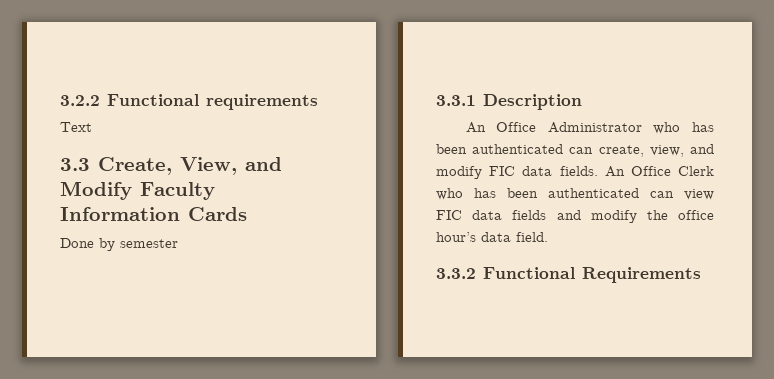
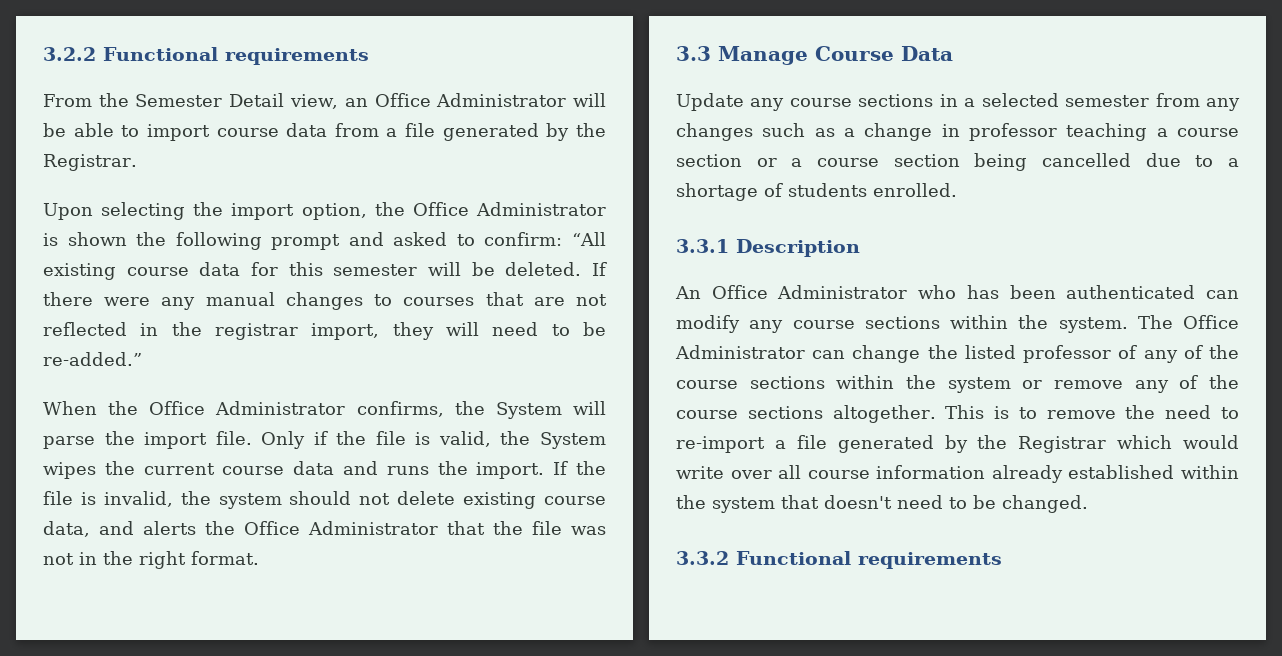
[60,122,92,132] [60,157,282,175] [60,181,215,200] [60,207,247,221] [60,238,178,251] Text // 3.3 Create, View, and Modify Faculty Information Cards // Done by semester -> [43,93,606,109] [43,123,606,141] [43,154,137,171] [43,202,606,220] [43,232,607,250] [43,262,607,280] [43,292,607,310] [43,322,606,340] [43,352,142,366] [43,401,606,419] [43,431,606,449] [43,461,606,479] [43,491,607,509] [43,521,606,537] [43,551,259,569] [676,46,953,65] [676,93,1240,111] [676,123,1239,141] [676,153,1239,171] [676,183,957,201] From the Semester Detail view, an Office Administrator will be able to import course data from a file generated by the Registrar. // Upon selecting the import option, the Office Administrator is shown the following prompt and asked to confirm: “All existing course data for this semester will be deleted. If there were any manual changes to courses that are not reflected in the registrar import, they will need to be re-added.” // When the Office Administrator confirms, the System will parse the import file. Only if the file is valid, the System wipes the current course data and runs the import. If the file is invalid, the system should not delete existing course data, and alerts the Office Administrator that the file was not in the right format. // 3.3 Manage Course Data // Update any course sections in a selected semester from any changes such as a change in professor teaching a course section or a course section being cancelled due to a shortage of students enrolled.
[598,144,714,157] [436,166,714,179] [436,188,714,200] [436,210,714,223] [436,232,548,242] create, view, and modify FIC data fields. An Office Clerk who has been authenticated can view FIC data fields and modify the office hour’s data field. -> [676,315,1239,333] [675,345,1239,363] [676,375,1239,393] [676,405,1240,423] [676,435,1239,453] [676,465,1239,483] [676,495,1088,513] modify any course sections within the system. The Office Administrator can change the listed professor of any of the course sections within the system or remove any of the course sections altogether. This is to remove the need to re-import a file generated by the Registrar which would write over all course information already established within the system that doesn't need to be changed.
[582,267,701,283] Requirements -> [858,552,1002,569] requirements

